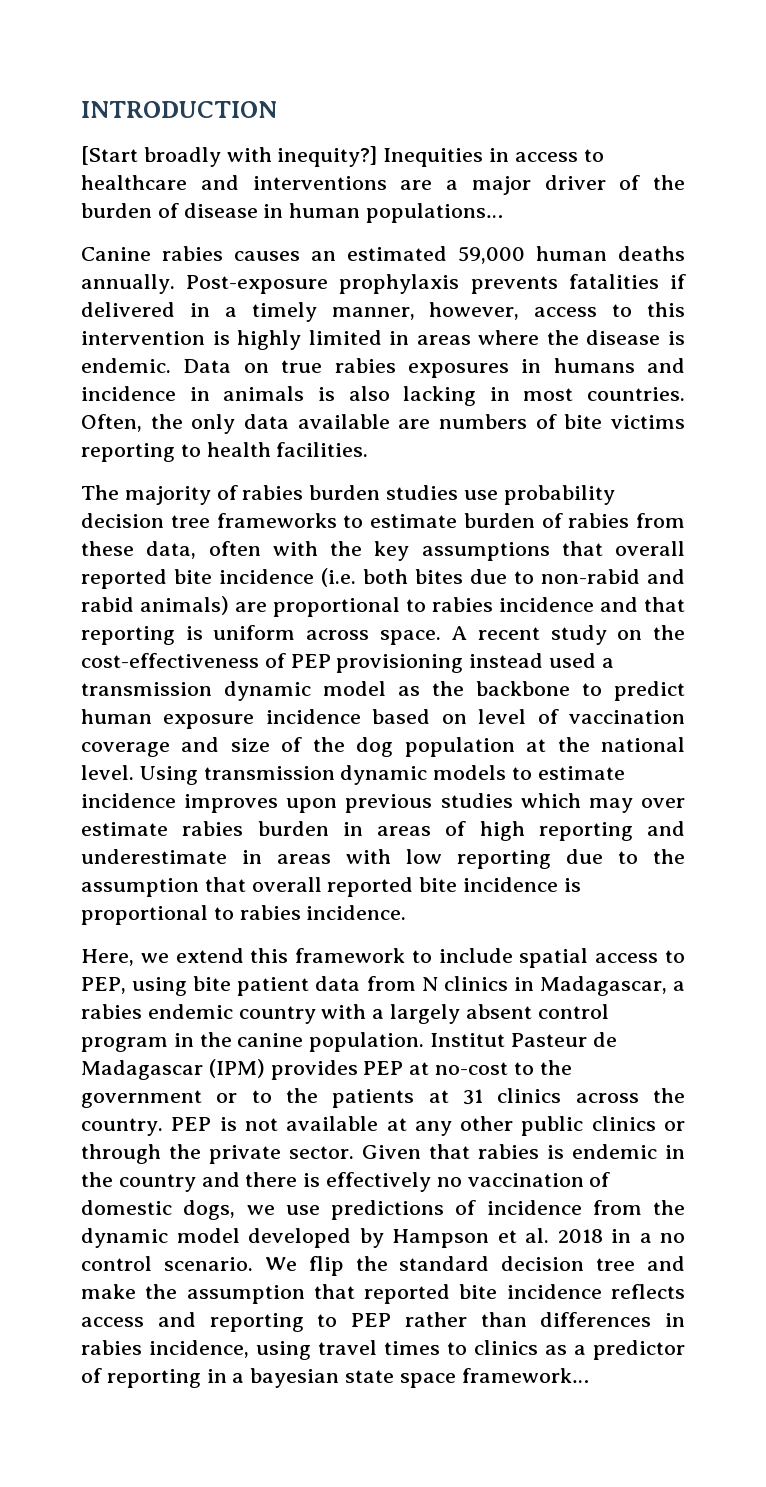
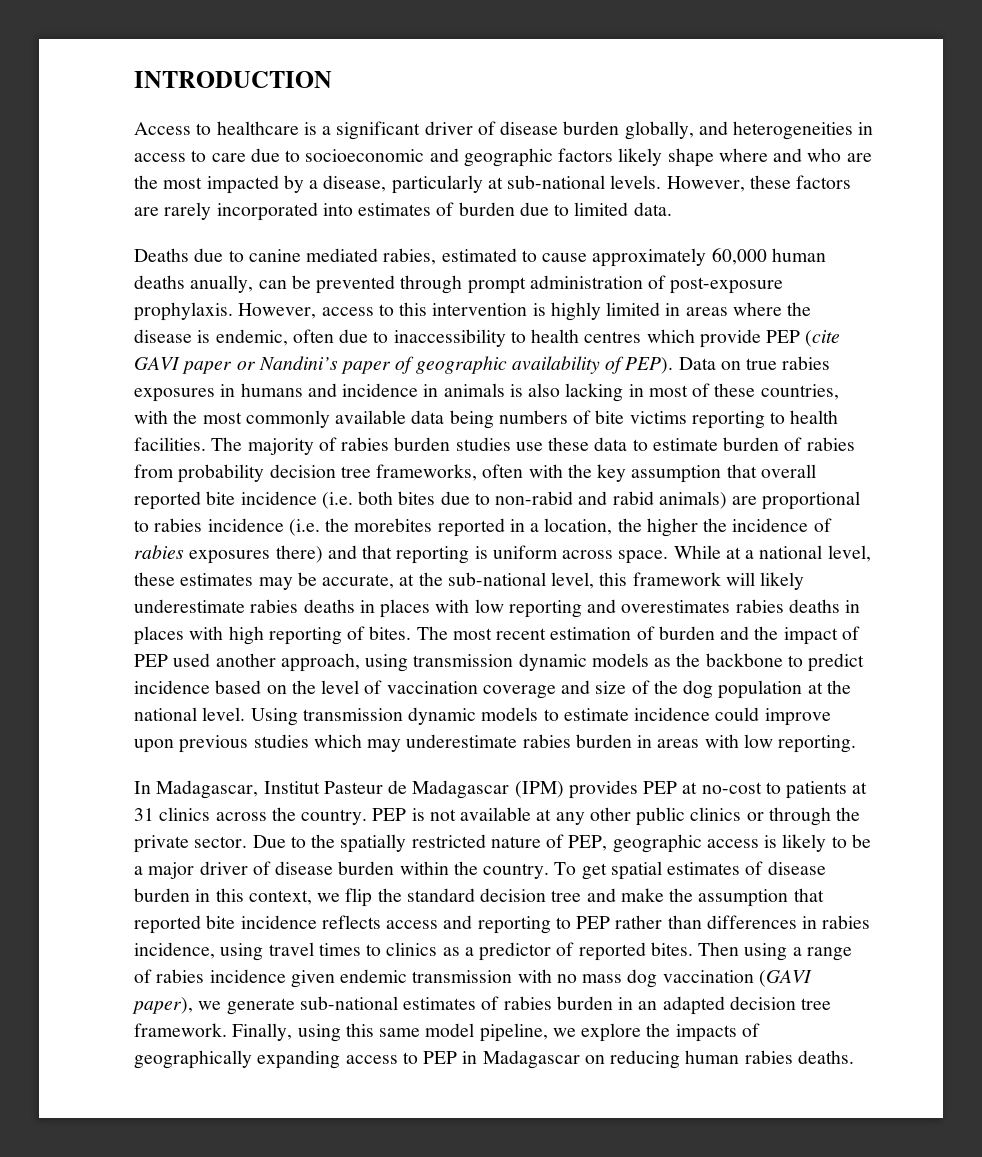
[81,146,604,167] [81,175,685,195] [81,203,504,223] [81,246,685,264] [81,274,686,294] [81,302,520,322] [Start broadly with inequity?] Inequities in access to healthcare and interventions are a major driver of the burden of disease in human populations… // Canine rabies causes an estimated 59,000 human deaths annually. Post-exposure prophylaxis prevents fatalities if delivered in a timely manner, however, -> [134,121,874,140] [134,148,872,167] [134,175,852,194] [134,202,672,221] [134,248,826,267] [134,275,784,294] [134,302,317,321] Access to healthcare is a significant driver of disease burden globally, and heterogeneities in access to care due to socioeconomic and geographic factors likely shape where and who are the most impacted by a disease, particularly at sub-national levels. However, these factors are rarely incorporated into estimates of burden due to limited data. // Deaths due to canine mediated rabies, estimated to cause approximately 60,000 human deaths anually, can be prevented through prompt administration of post-exposure prophylaxis. However,
[81,358,171,373] endemic. -> [215,329,841,348] [134,356,674,374] endemic, often due to inaccessibility to health centres which provide PEP (cite GAVI paper or Nandini’s paper of geographic availability of PEP).
[587,387,685,401] [81,414,431,434] countries. Often, the only data available are -> [692,383,839,400] [134,410,494,429] of these countries, with the most commonly available data being
(369, 449) // -> (206, 444) none
[503,485,615,505] [81,513,337,528] probability decision tree frameworks -> [548,437,628,451] these data
[81,541,197,559] these data, -> [178,464,478,483] probability decision tree frameworks,
[421,542,550,561] assumptions -> [631,465,722,483] assumption
(594, 604) none -> [288,518,832,537] [134,545,323,564] (i.e. the morebites reported in a location, the higher the incidence of rabies exposures there)
[451,625,685,645] [81,653,614,673] [81,681,386,701] A recent study on the cost-effectiveness of PEP provisioning instead used a transmission dynamic model -> [673,545,871,562] [134,572,805,590] [134,599,861,618] [134,626,860,645] [134,653,649,672] While at a national level, these estimates may be accurate, at the sub-national level, this framework will likely underestimate rabies deaths in places with low reporting and overestimates rabies deaths in places with high reporting of bites. The most recent estimation of burden and the impact of PEP used another approach, using transmission dynamic models
[81,709,255,729] human exposure -> (865, 662) none
(467, 719) none -> [291,680,316,694] the
[184,794,279,813] improves -> [715,707,831,726] could improve
[641,798,685,808] [81,822,168,836] over estimate -> [406,734,518,748] underestimate
[445,821,685,841] [81,849,685,869] [81,877,581,897] [81,905,407,925] [81,948,685,968] [81,976,685,996] [81,1004,609,1024] [81,1032,425,1052] of high reporting and underestimate in areas with low reporting due to the assumption that overall reported bite incidence is proportional to rabies incidence. // Here, we extend this framework to include spatial access to PEP, using bite patient data from N clinics in Madagascar, a rabies endemic country with a largely absent control program in the canine population. -> [704,734,857,753] [134,780,259,799] with low reporting. // In Madagascar,
[539,1060,572,1075] [81,1088,318,1108] the government or to the -> (781, 788) none
[361,1144,685,1159] [81,1172,611,1192] [81,1200,685,1220] [81,1228,685,1248] [81,1256,297,1271] Given that rabies is endemic in the country and there is effectively no vaccination of domestic dogs, we use predictions of incidence from the dynamic model developed by Hampson et al. 2018 in a no control scenario. We -> [252,834,871,853] [134,861,826,880] [134,888,341,905] Due to the spatially restricted nature of PEP, geographic access is likely to be a major driver of disease burden within the country. To get spatial estimates of disease burden in this context, we
[106,1368,589,1388] reporting in a bayesian state space framework… -> [578,942,852,961] [134,969,812,988] [132,996,832,1015] [134,1023,760,1042] [134,1050,854,1069] reported bites. Then using a range of rabies incidence given endemic transmission with no mass dog vaccination (GAVI paper), we generate sub-national estimates of rabies burden in an adapted decision tree framework. Finally, using this same model pipeline, we explore the impacts of geographically expanding access to PEP in Madagascar on reducing human rabies deaths.

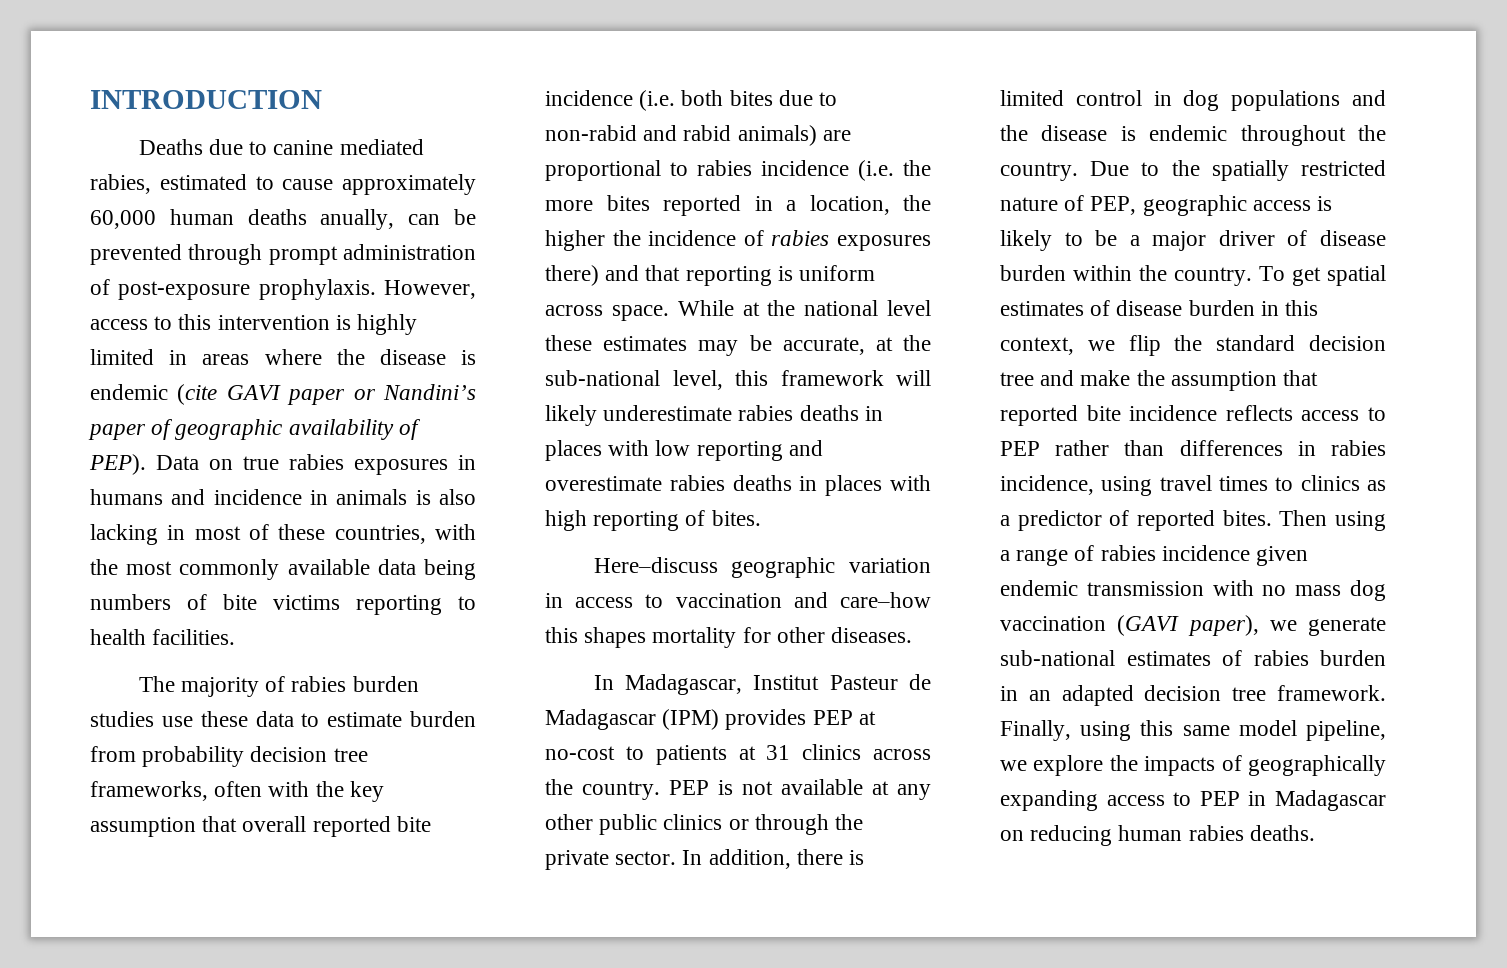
[134,121,874,140] [134,148,872,167] [134,175,852,194] [134,202,672,221] // Access to healthcare is a significant driver of disease burden globally, and heterogeneities in access to care due to socioeconomic and geographic factors likely shape where and who are the most impacted by a disease, particularly at sub-national levels. However, these factors are rarely incorporated into estimates of burden due to limited data. -> (322, 99) none
[215,329,801,348] endemic, often due to inaccessibility to health centres which provide PEP -> [90,384,168,400] endemic
(206, 444) none -> (236, 637) //
[784,437,855,451] of rabies -> (477, 719) none
[354,518,433,532] morebites -> [545,195,650,211] more bites
[745,545,871,562] a national level, -> [767,300,931,316] the national level
[621,600,731,613] overestimates -> [545,476,662,491] overestimate
[416,626,860,645] [134,653,865,672] [134,680,851,699] [134,707,831,726] [134,734,857,753] The most recent estimation of burden and the impact of PEP used another approach, using transmission dynamic models as the backbone to predict incidence based on the level of vaccination coverage and size of the dog population at the national level. Using transmission dynamic models to estimate incidence could improve upon previous studies which may underestimate rabies burden in areas with low reporting. -> [593,557,931,578] [545,592,931,608] [545,627,913,648] // Here–discuss geographic variation in access to vaccination and care–how this shapes mortality for other diseases.
(248, 842) none -> [682,849,865,869] [1000,90,1386,111] [1000,125,1386,146] [1000,162,1078,181] In addition, there is limited control in dog populations and the disease is endemic throughout the country.
[443,915,551,934] and reporting -> (1360, 415) none

